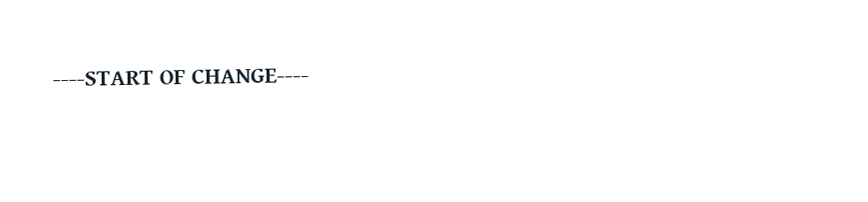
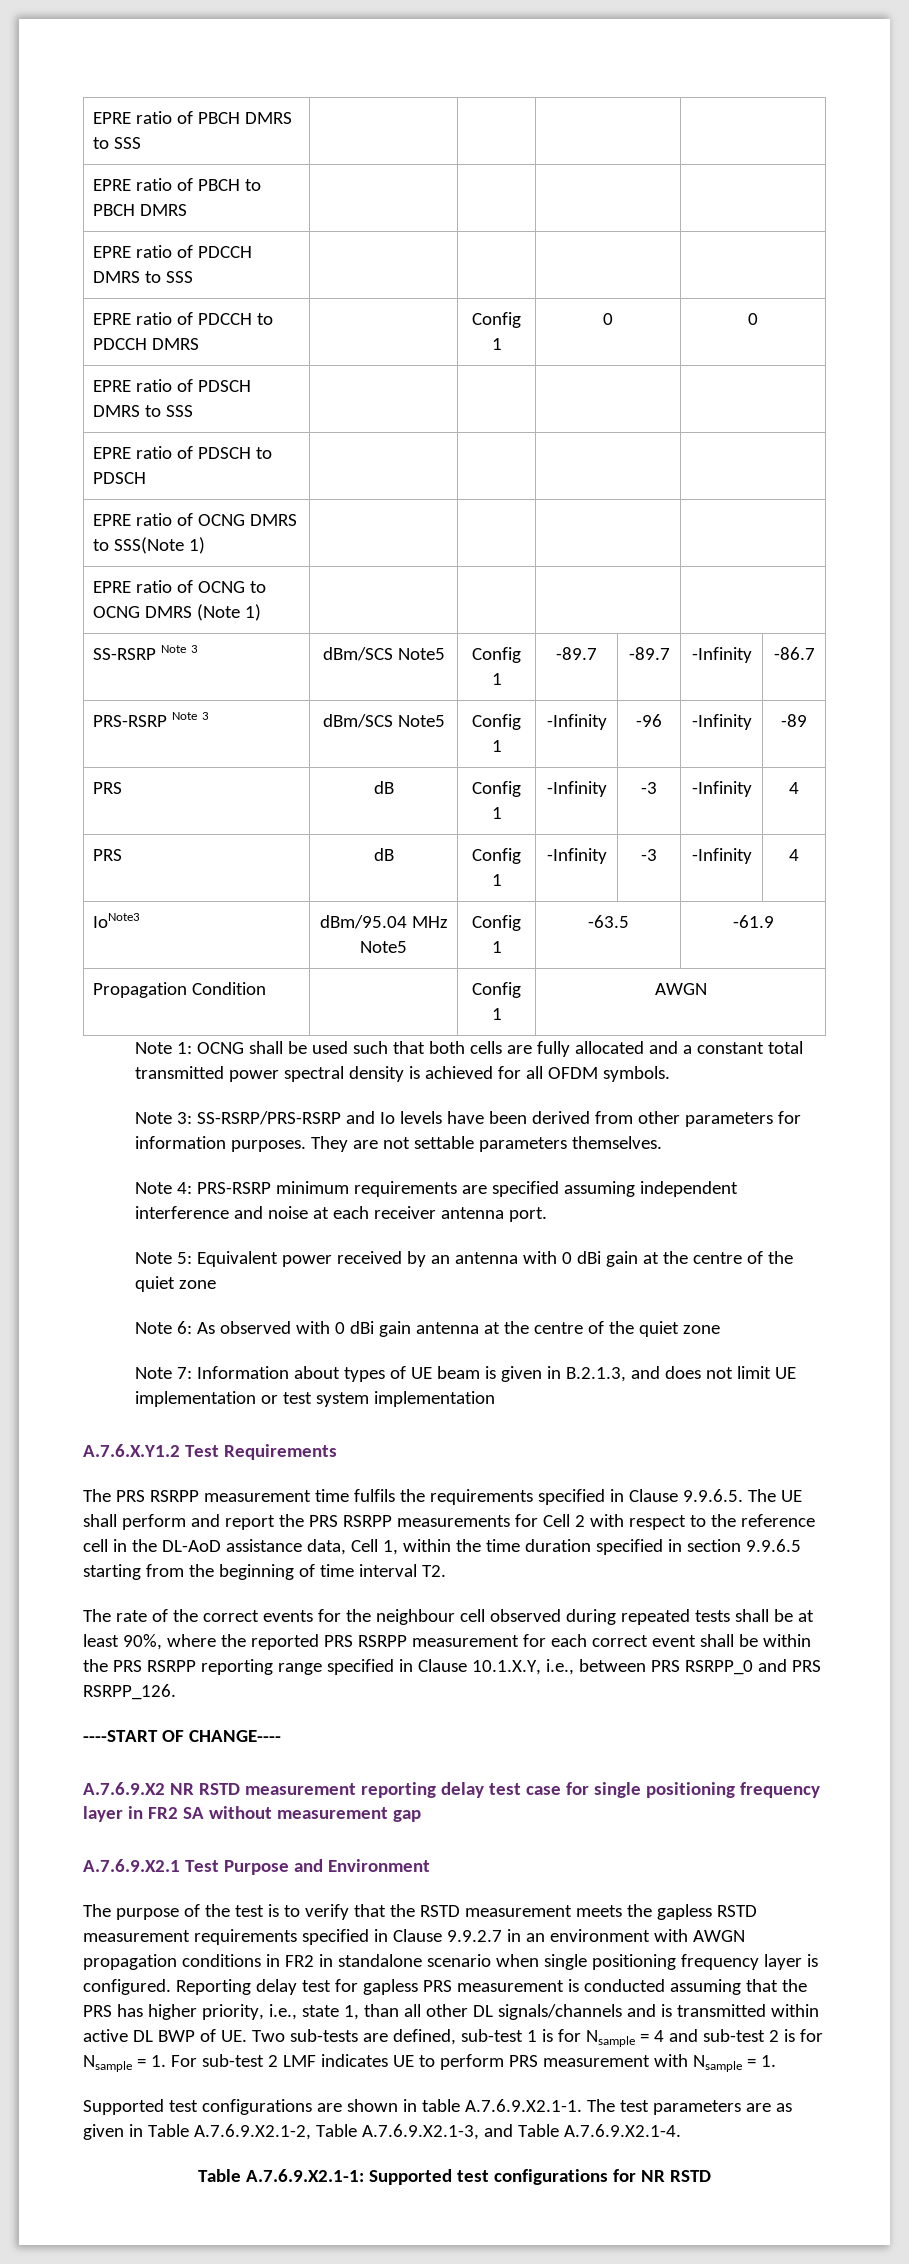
[52,67,310,87] ----START OF CHANGE---- -> [93,111,293,124] [93,137,142,149] [93,178,262,191] [93,204,188,216] [93,245,253,258] [93,271,194,283] [93,312,274,325] [93,338,200,350] [472,312,521,328] [491,338,502,350] [603,313,613,325] [748,313,758,325] [93,379,252,392] [93,405,194,417] [93,446,273,459] [93,472,147,484] [93,513,298,526] [93,537,206,554] [93,580,267,593] [93,604,262,621] [93,645,199,660] [322,647,445,661] [472,647,521,663] [491,673,502,685] [556,647,597,660] [628,647,670,660] [691,647,752,663] [773,647,815,660] [93,712,210,727] [322,714,445,728] [472,714,521,730] [491,740,502,752] [546,714,607,730] [636,714,662,727] [691,714,752,730] [781,714,807,727] [93,782,123,794] [373,781,394,794] [472,781,521,797] [491,807,502,819] [546,781,607,797] [641,782,657,794] [691,781,752,797] [789,782,799,794] [93,849,123,861] [373,848,394,861] [472,848,521,864] [491,874,502,886] [546,848,607,864] [641,849,657,861] [691,848,752,864] [789,849,799,861] [93,913,141,928] [319,915,448,929] [360,941,407,953] [472,915,521,931] [491,941,502,953] [587,915,629,928] [732,915,774,928] [93,982,267,998] [472,982,521,998] [491,1008,502,1020] [654,983,707,995] [134,1041,803,1057] [134,1066,670,1082] [134,1111,801,1127] [134,1136,662,1152] [134,1181,738,1197] [134,1206,547,1222] [134,1251,793,1267] [134,1276,216,1292] [134,1321,720,1337] [134,1366,796,1382] [134,1391,495,1407] [83,1444,337,1460] [83,1489,802,1505] [83,1514,815,1530] [83,1539,801,1555] [83,1564,446,1580] [83,1609,814,1625] [83,1634,811,1650] [83,1659,821,1675] [83,1684,176,1700] [83,1730,281,1742] [83,1782,820,1798] [83,1806,421,1822] [83,1859,430,1875] [83,1904,757,1920] [83,1929,745,1945] [83,1954,818,1970] [83,1979,807,1995] [83,2004,819,2020] [83,2029,823,2047] [83,2054,776,2072] [83,2099,792,2115] [83,2124,681,2140] [198,2169,711,2185] EPRE ratio of PBCH DMRS to SSS | | | | // EPRE ratio of PBCH to PBCH DMRS | | | | // EPRE ratio of PDCCH DMRS to SSS | | | | // EPRE ratio of PDCCH to PDCCH DMRS | | Config 1 | 0 | 0 // EPRE ratio of PDSCH DMRS to SSS | | | | // EPRE ratio of PDSCH to PDSCH | | | | // EPRE ratio of OCNG DMRS to SSS(Note 1) | | | | // EPRE ratio of OCNG to OCNG DMRS (Note 1) | | | | // SS-RSRP Note 3 | dBm/SCS Note5 | Config 1 | -89.7 | -89.7 | -Infinity | -86.7 // PRS-RSRP Note 3 | dBm/SCS Note5 | Config 1 | -Infinity | -96 | -Infinity | -89 // PRS | dB | Config 1 | -Infinity | -3 | -Infinity | 4 // PRS | dB | Config 1 | -Infinity | -3 | -Infinity | 4 // IoNote3 | dBm/95.04 MHz Note5 | Config 1 | -63.5 | -61.9 // Propagation Condition | | Config 1 | AWGN // Note 1: OCNG shall be used such that both cells are fully allocated and a constant total transmitted power spectral density is achieved for all OFDM symbols. // Note 3: SS-RSRP/PRS-RSRP and Io levels have been derived from other parameters for information purposes. They are not settable parameters themselves. // Note 4: PRS-RSRP minimum requirements are specified assuming independent interference and noise at each receiver antenna port. // Note 5: Equivalent power received by an antenna with 0 dBi gain at the centre of the quiet zone // Note 6: As observed with 0 dBi gain antenna at the centre of the quiet zone // Note 7: Information about types of UE beam is given in B.2.1.3, and does not limit UE implementation or test system implementation // A.7.6.X.Y1.2 Test Requirements // The PRS RSRPP measurement time fulfils the requirements specified in Clause 9.9.6.5. The UE shall perform and report the PRS RSRPP measurements for Cell 2 with respect to the reference cell in the DL-AoD assistance data, Cell 1, within the time duration specified in section 9.9.6.5 starting from the beginning of time interval T2. // The rate of the correct events for the neighbour cell observed during repeated tests shall be at least 90%, where the reported PRS RSRPP measurement for each correct event shall be within the PRS RSRPP reporting range specified in Clause 10.1.X.Y, i.e., between PRS RSRPP_0 and PRS RSRPP_126. // ----START OF CHANGE---- // A.7.6.9.X2 NR RSTD measurement reporting delay test case for single positioning frequency layer in FR2 SA without measurement gap // A.7.6.9.X2.1 Test Purpose and Environment // The purpose of the test is to verify that the RSTD measurement meets the gapless RSTD measurement requirements specified in Clause 9.9.2.7 in an environment with AWGN propagation conditions in FR2 in standalone scenario when single positioning frequency layer is configured. Reporting delay test for gapless PRS measurement is conducted assuming that the PRS has higher priority, i.e., state 1, than all other DL signals/channels and is transmitted within active DL BWP of UE. Two sub-tests are defined, sub-test 1 is for Nsample = 4 and sub-test 2 is for Nsample = 1. For sub-test 2 LMF indicates UE to perform PRS measurement with Nsample = 1. // Supported test configurations are shown in table A.7.6.9.X2.1-1. The test parameters are as given in Table A.7.6.9.X2.1-2, Table A.7.6.9.X2.1-3, and Table A.7.6.9.X2.1-4. // Table A.7.6.9.X2.1-1: Supported test configurations for NR RSTD

